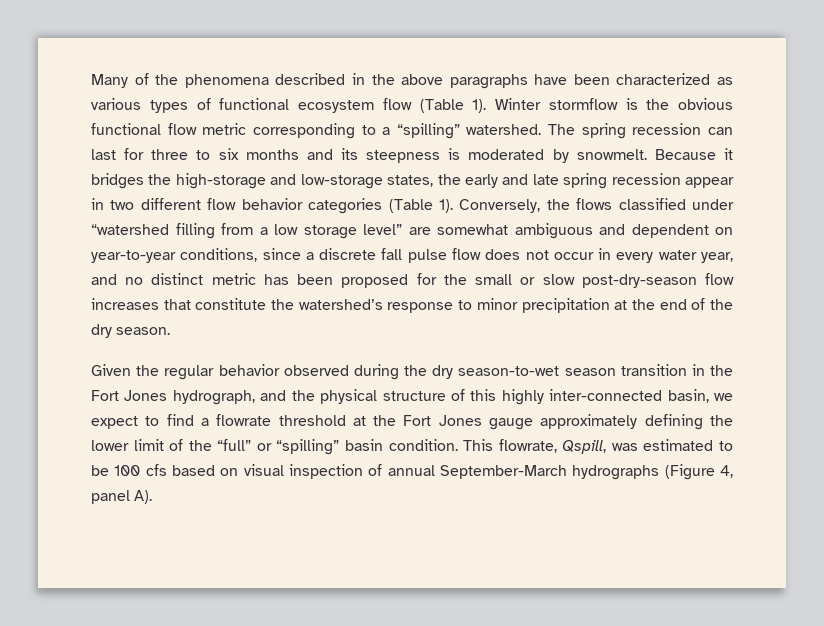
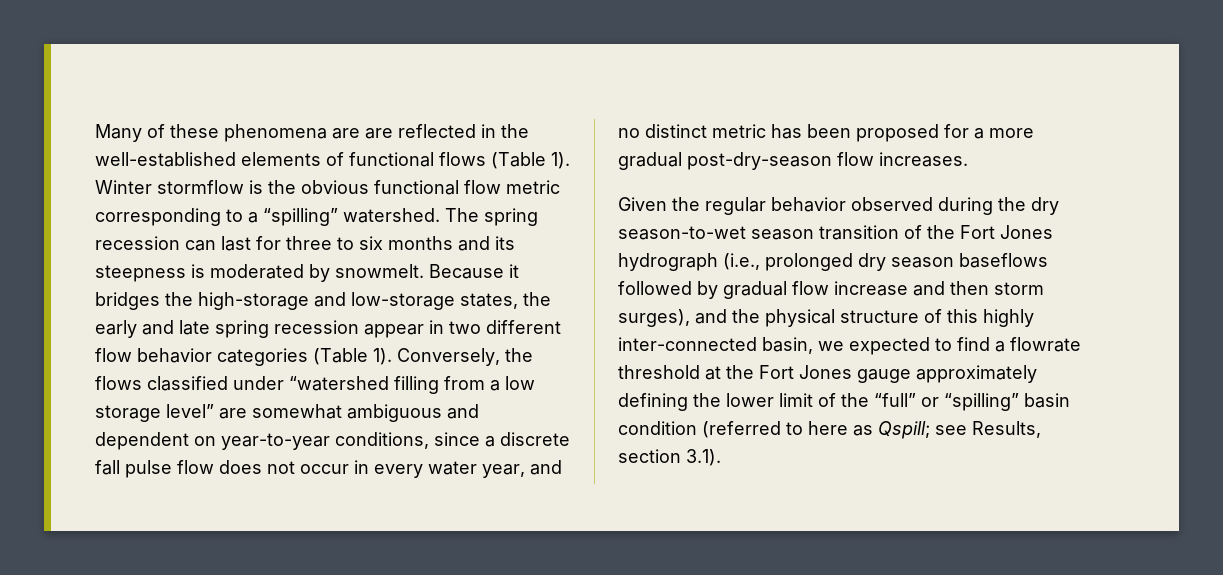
[155,73,733,89] [91,98,412,113] the phenomena described in the above paragraphs have been characterized as various types of functional ecosystem flow -> [170,124,529,142] [95,152,486,167] these phenomena are are reflected in the well-established elements of functional flows
[443,273,734,288] [91,298,734,313] [91,324,171,338] the small or slow post-dry-season flow increases that constitute the watershed’s response to minor precipitation at the end of the dry season. -> [974,128,1034,139] [618,152,968,170] a more gradual post-dry-season flow increases.
[691,364,733,376] [91,390,255,405] in the Fort Jones hydrograph, -> [904,225,1053,239] [618,253,1048,271] [618,281,1044,299] [618,309,690,327] of the Fort Jones hydrograph (i.e., prolonged dry season baseflows followed by gradual flow increase and then storm surges),
[91,416,138,429] expect -> [849,337,930,355] expected
[388,439,733,454] [91,464,733,480] [91,490,153,504] condition. This flowrate, Qspill, was estimated to be 100 cfs based on visual inspection of annual September-March hydrographs (Figure 4, panel A). -> [618,421,1041,439] [618,449,721,466] condition (referred to here as Qspill; see Results, section 3.1).

